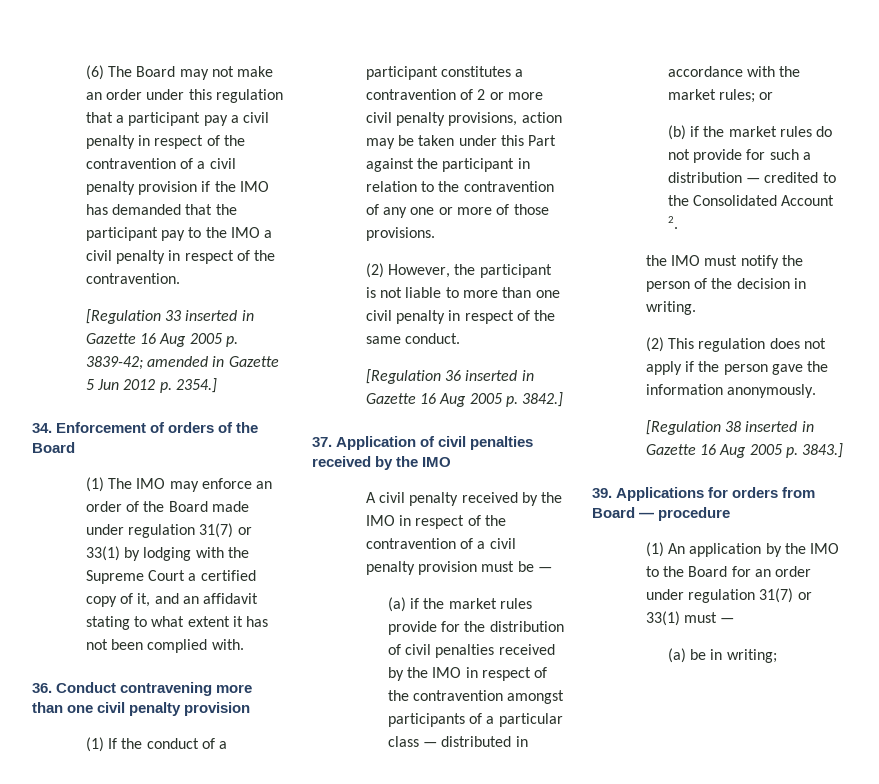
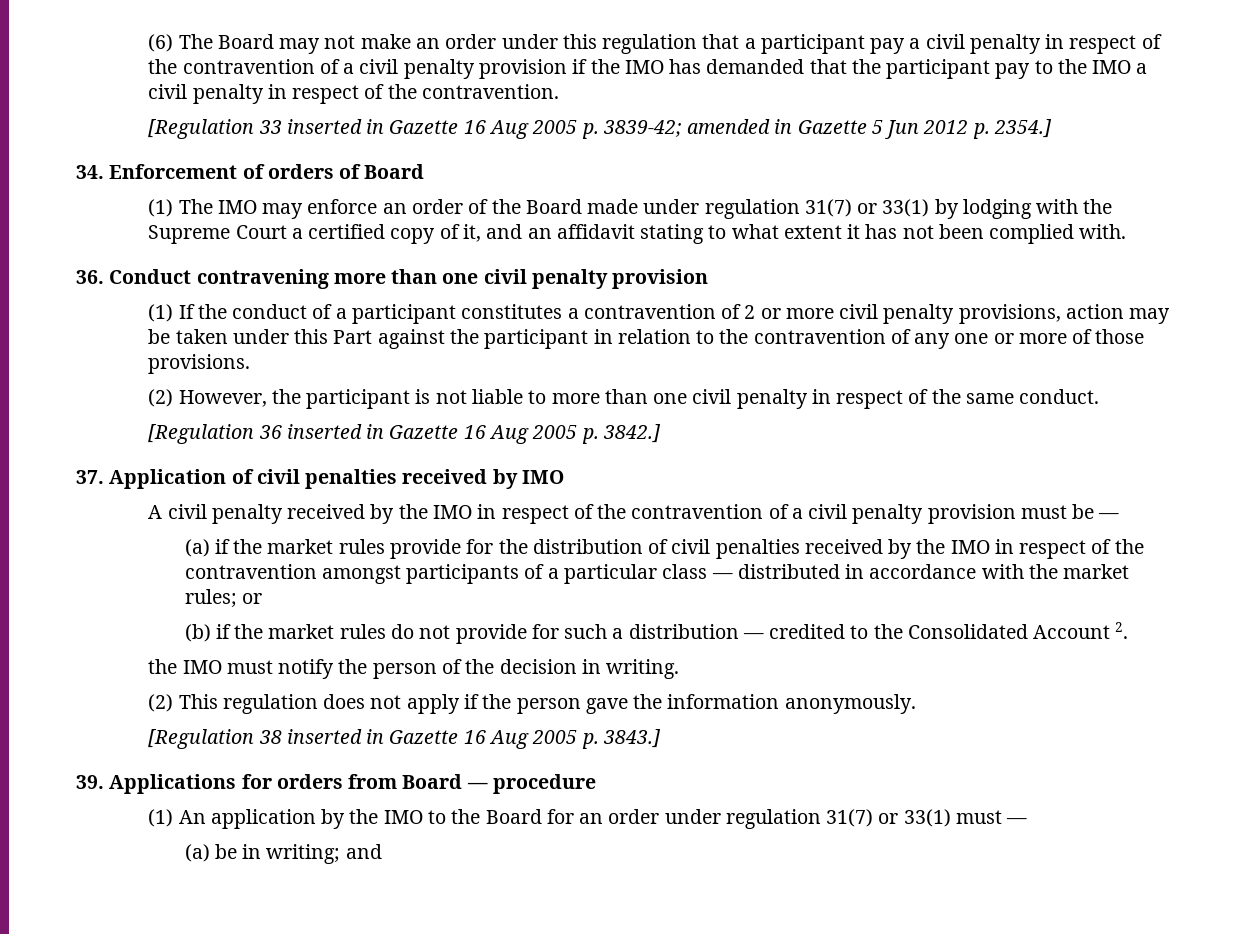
[236,422,259,433] the -> (362, 171) none
[396,456,419,467] the -> (518, 479) none
(777, 656) none -> [345,844,382,859] and

